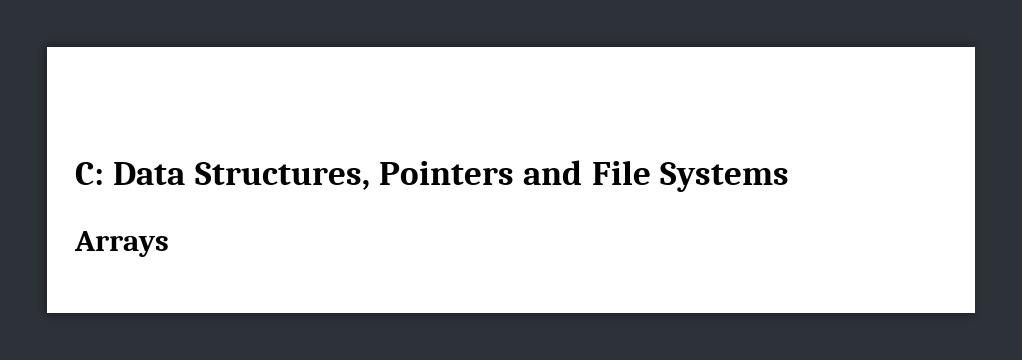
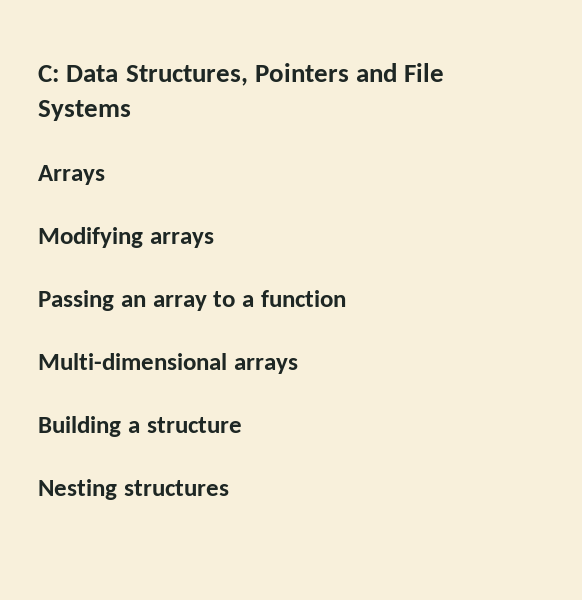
(169, 244) none -> [38,227,214,248] [38,290,346,311] [38,353,298,374] [38,416,242,437] [38,479,229,500] // Modifying arrays // Passing an array to a function // Multi-dimensional arrays // Building a structure // Nesting structures

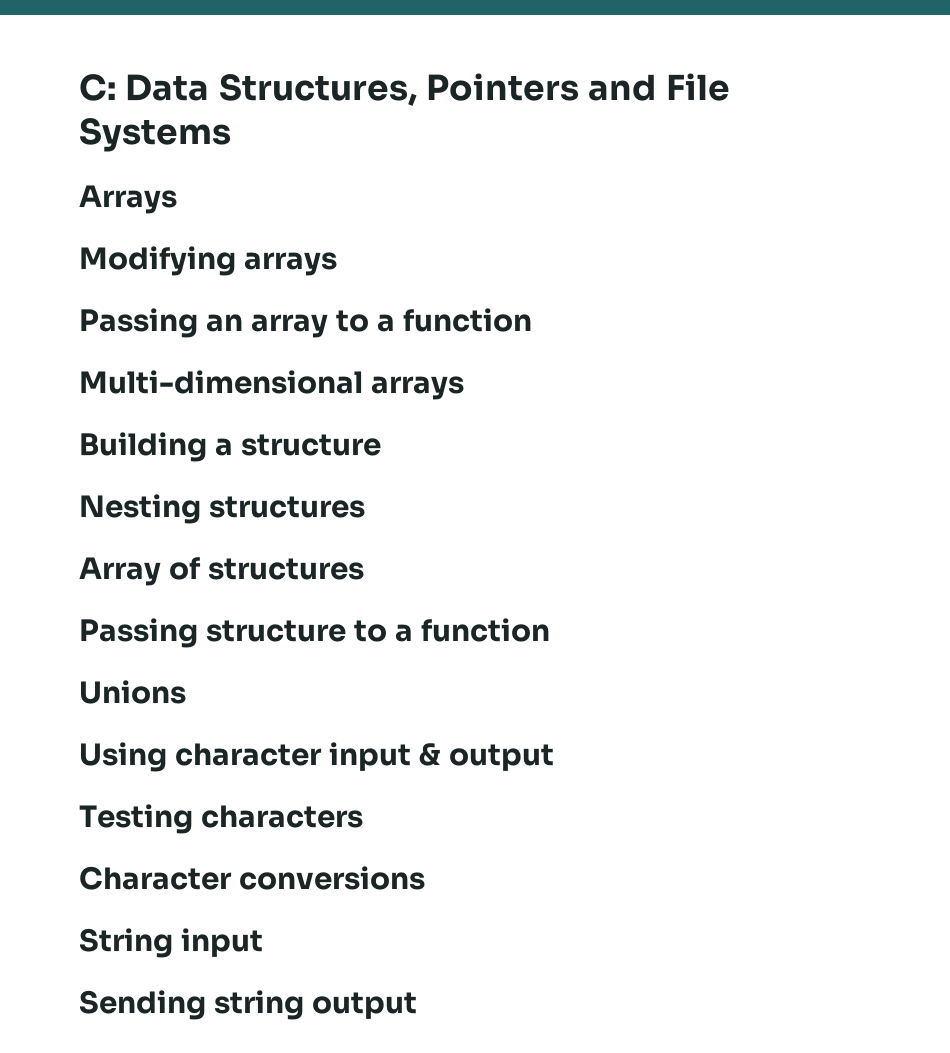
(229, 488) none -> [79,557,364,586] [79,618,550,648] [79,680,186,704] [79,742,554,772] [79,804,363,834] [79,866,425,890] [79,928,263,958] [79,990,417,1020] // Array of structures // Passing structure to a function // Unions // Using character input & output // Testing characters // Character conversions // String input // Sending string output

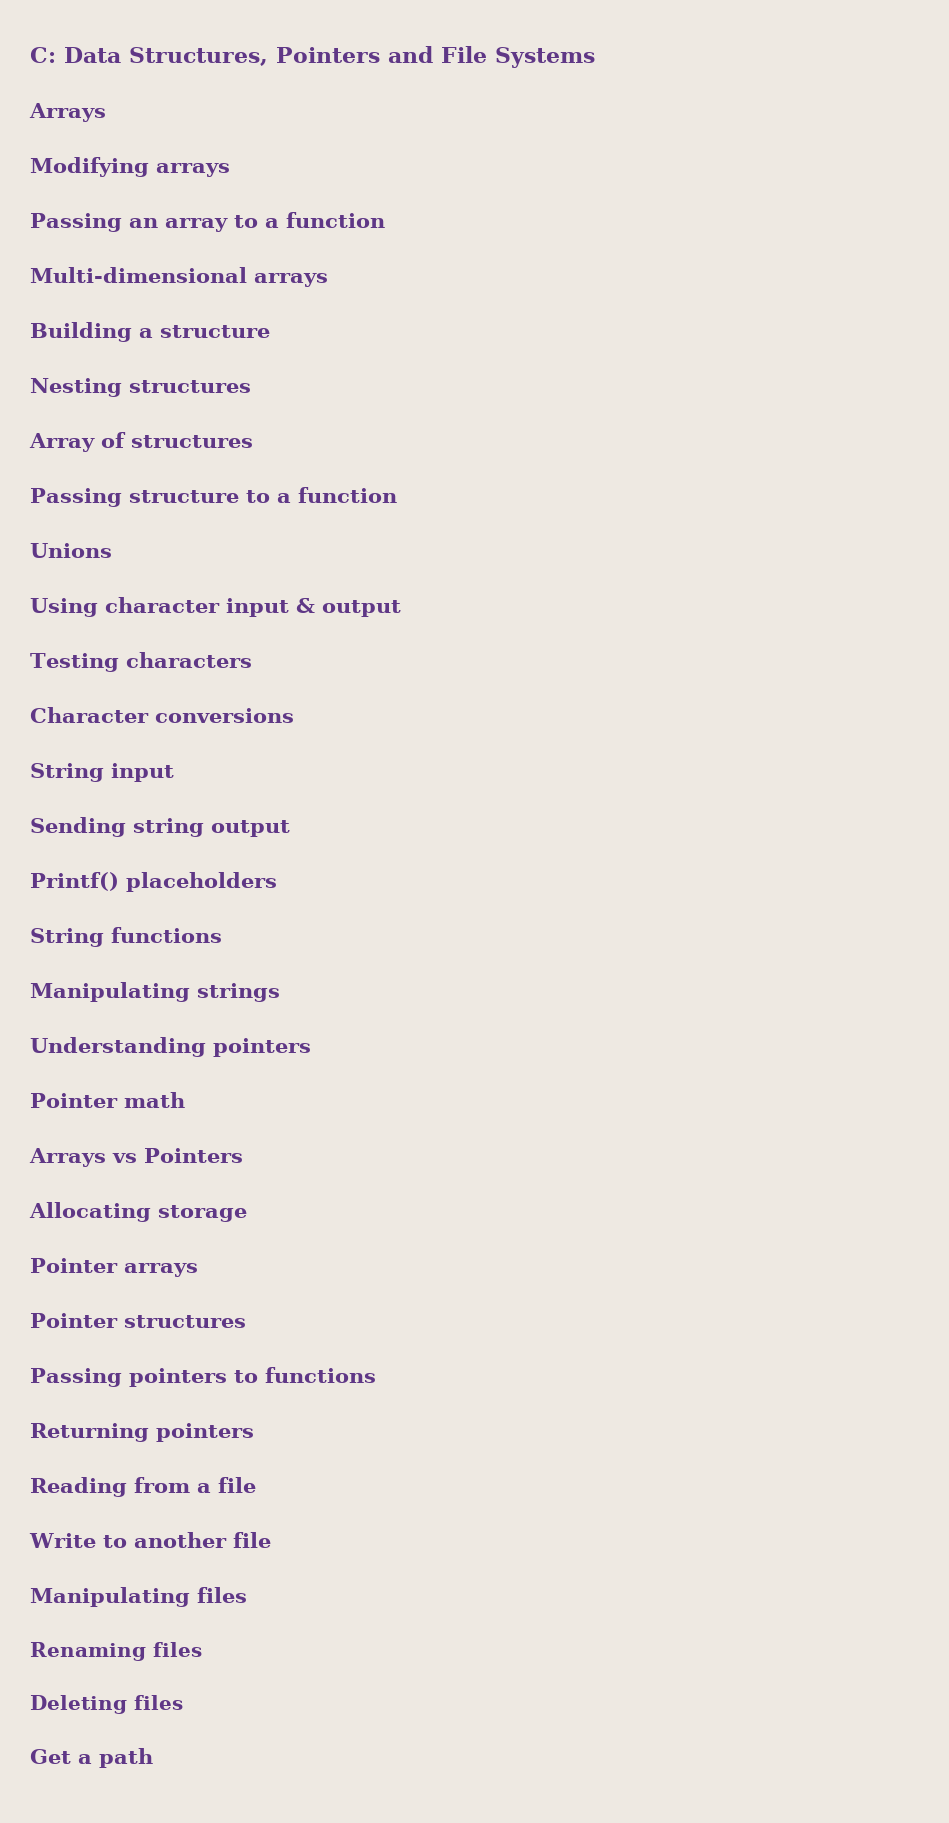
(417, 1005) none -> [30,872,277,892] [30,927,222,947] [30,982,280,1002] [30,1037,311,1057] [30,1092,185,1108] [29,1148,243,1167] [29,1202,247,1222] [30,1258,198,1277] [30,1313,246,1328] [30,1367,376,1387] [30,1423,254,1442] [30,1477,256,1497] [29,1532,271,1548] [30,1587,247,1607] [30,1642,202,1661] [30,1695,183,1714] [30,1748,153,1768] // Printf() placeholders // String functions // Manipulating strings // Understanding pointers // Pointer math // Arrays vs Pointers // Allocating storage // Pointer arrays // Pointer structures // Passing pointers to functions // Returning pointers // Reading from a file // Write to another file // Manipulating files // Renaming files // Deleting files // Get a path

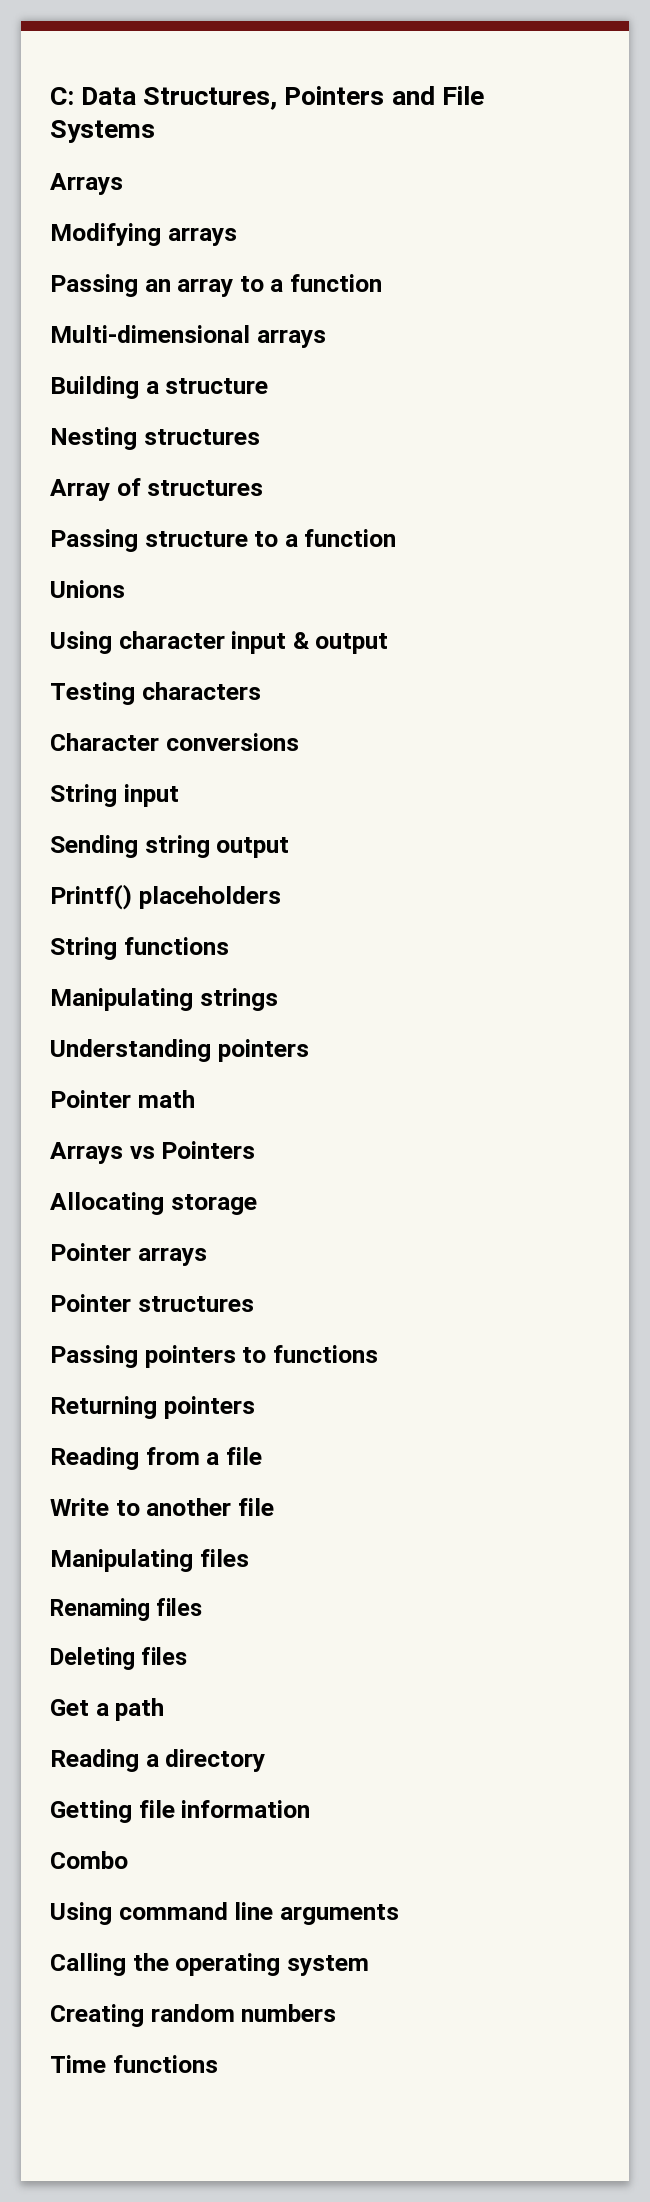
(153, 1758) none -> [50,1749,266,1772] [50,1800,311,1823] [50,1851,128,1869] [50,1902,399,1925] [50,1953,369,1976] [50,2004,337,2027] [50,2055,218,2073] // Reading a directory // Getting file information // Combo // Using command line arguments // Calling the operating system // Creating random numbers // Time functions

